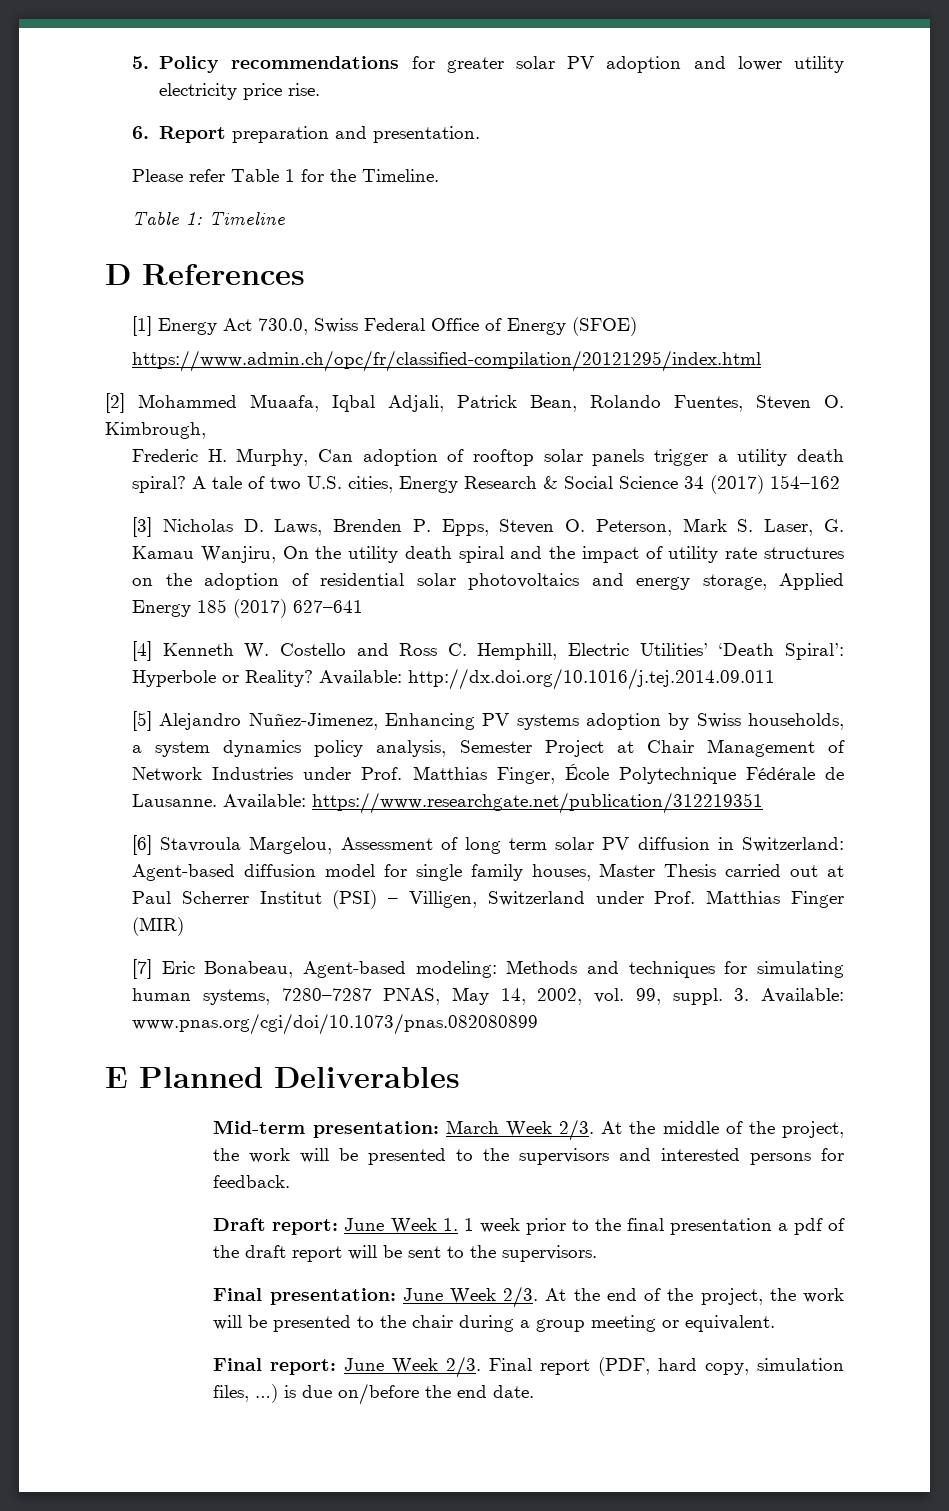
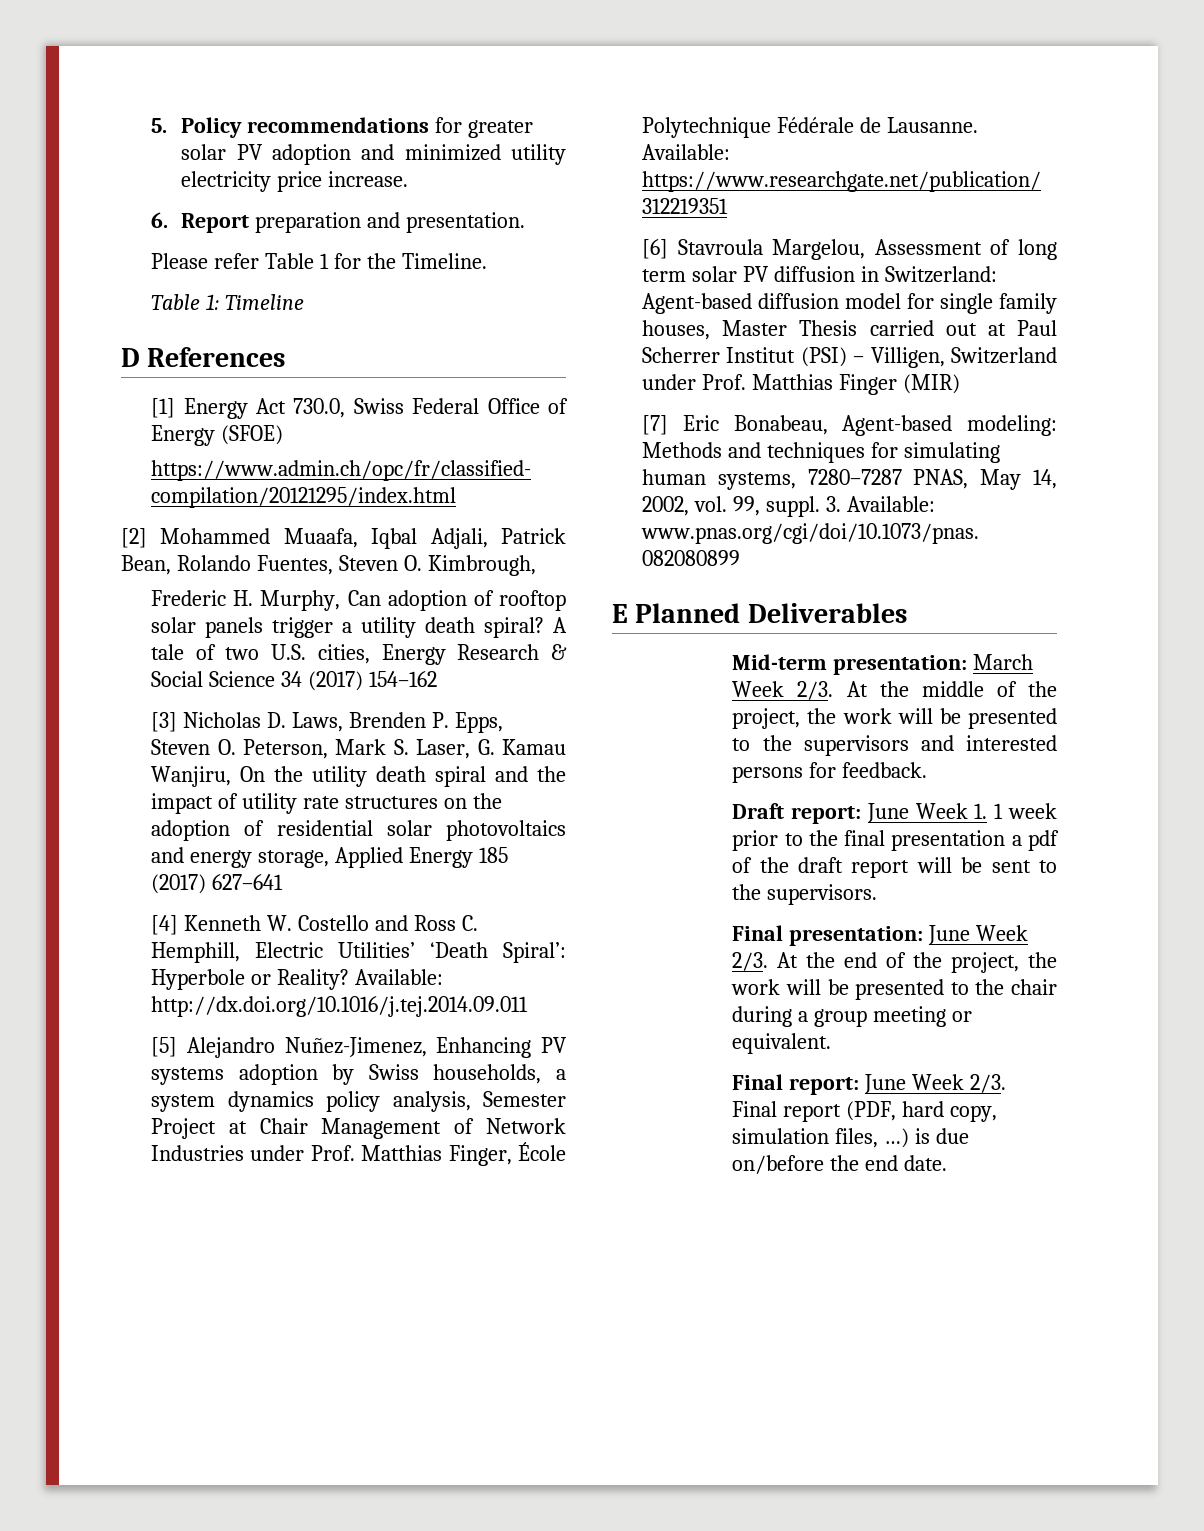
[737,56,782,71] lower -> [404,144,501,161] minimized
[288,83,321,96] rise. -> [328,171,409,187] increase.

